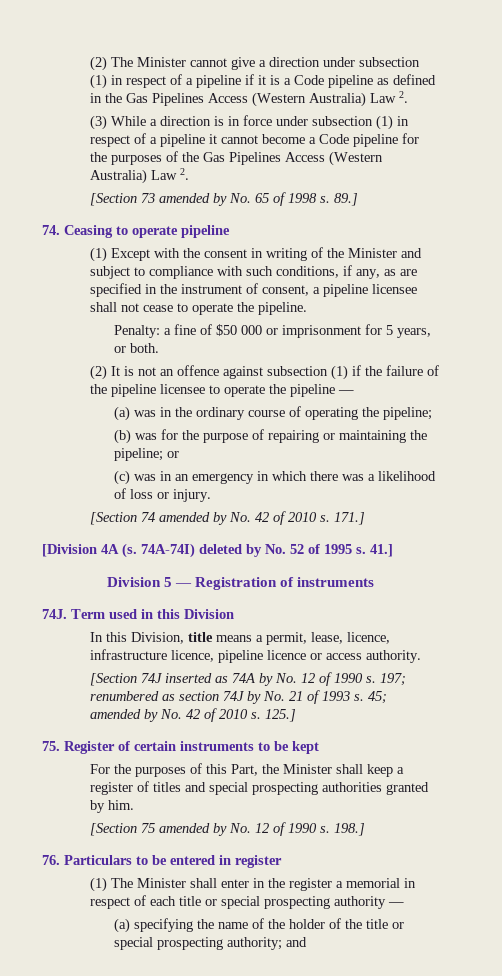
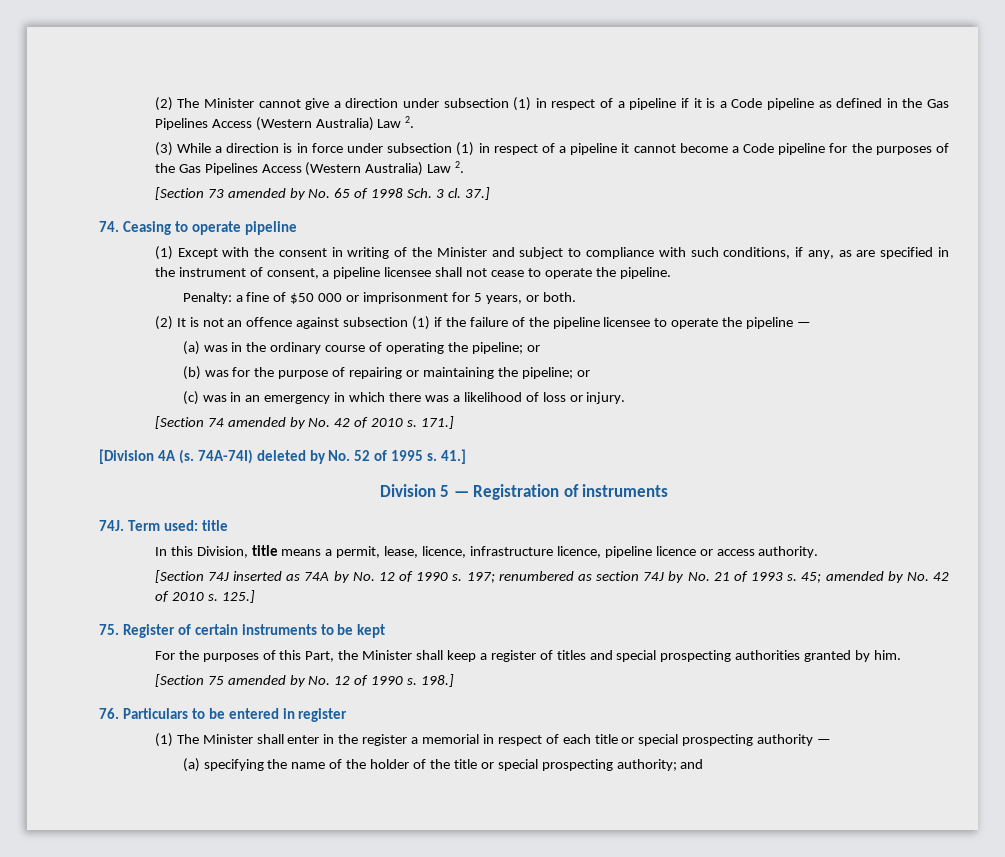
[319,193,358,206] s. 89.] -> [407,187,490,200] Sch. 3 cl. 37.]
(432, 413) none -> [526,345,540,352] or
[109,609,234,619] used in this Division -> [163,520,228,531] used: title

